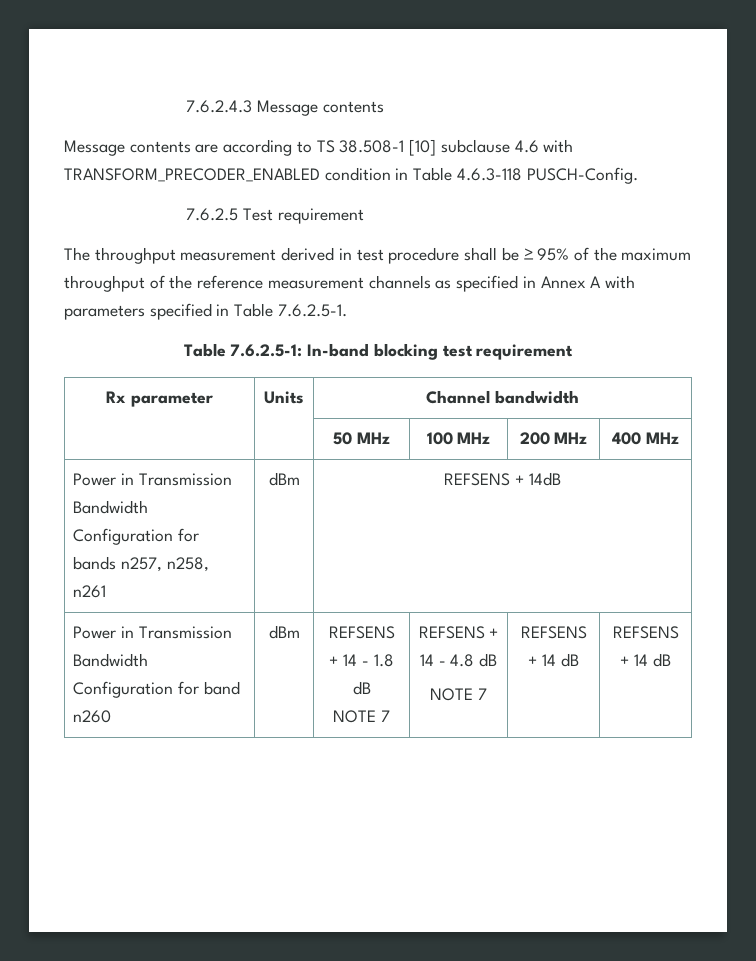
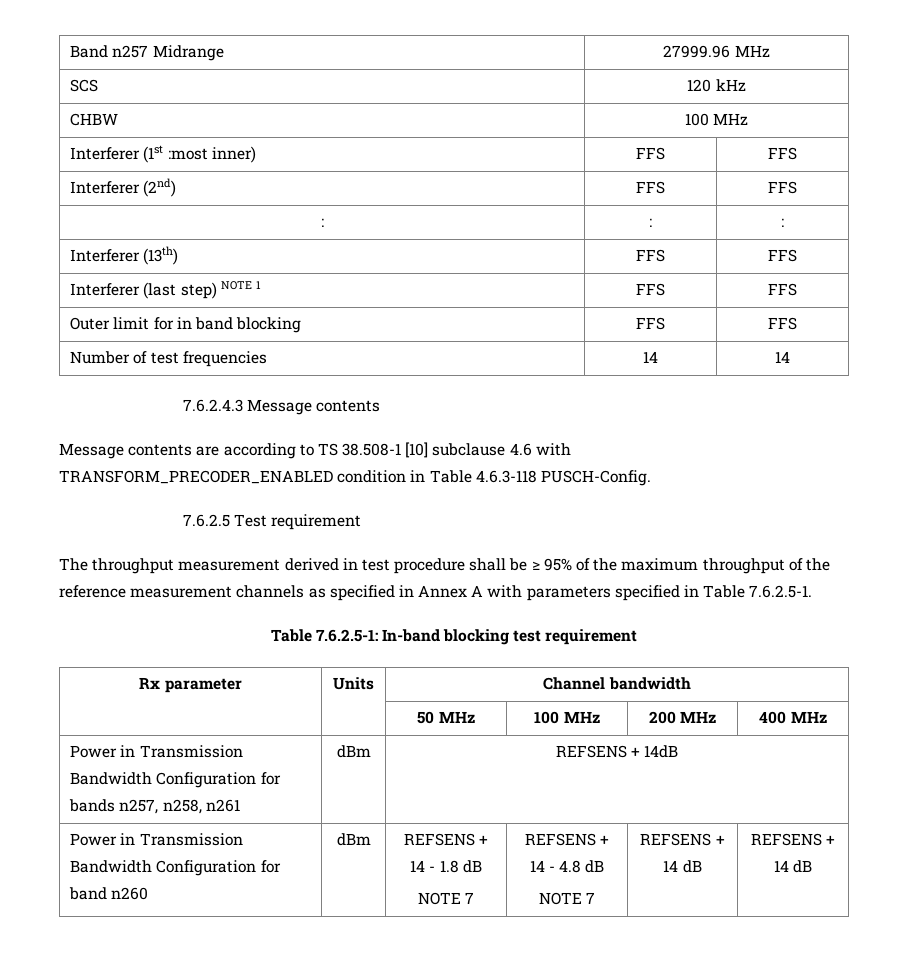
(186, 106) none -> [70,45,224,61] [663,45,770,58] [70,79,99,92] [687,79,746,92] [70,113,119,126] [684,113,749,126] [70,145,256,163] [636,147,665,160] [768,147,797,160] [70,178,177,197] [636,181,665,194] [768,181,797,194] [320,218,324,227] [649,218,652,227] [781,218,784,227] [70,246,179,265] [636,249,665,262] [768,249,797,262] [70,281,261,299] [636,283,665,296] [768,283,797,296] [70,317,302,333] [636,317,665,330] [768,317,797,330] [70,351,267,367] [643,351,658,363] [775,351,790,363] Band n257 Midrange | 27999.96 MHz // SCS | 120 kHz // CHBW | 100 MHz // Interferer (1st :most inner) | FFS | FFS // Interferer (2nd) | FFS | FFS // : | : | : // Interferer (13th) | FFS | FFS // Interferer (last step) NOTE 1 | FFS | FFS // Outer limit for in band blocking | FFS | FFS // Number of test frequencies | 14 | 14 //

